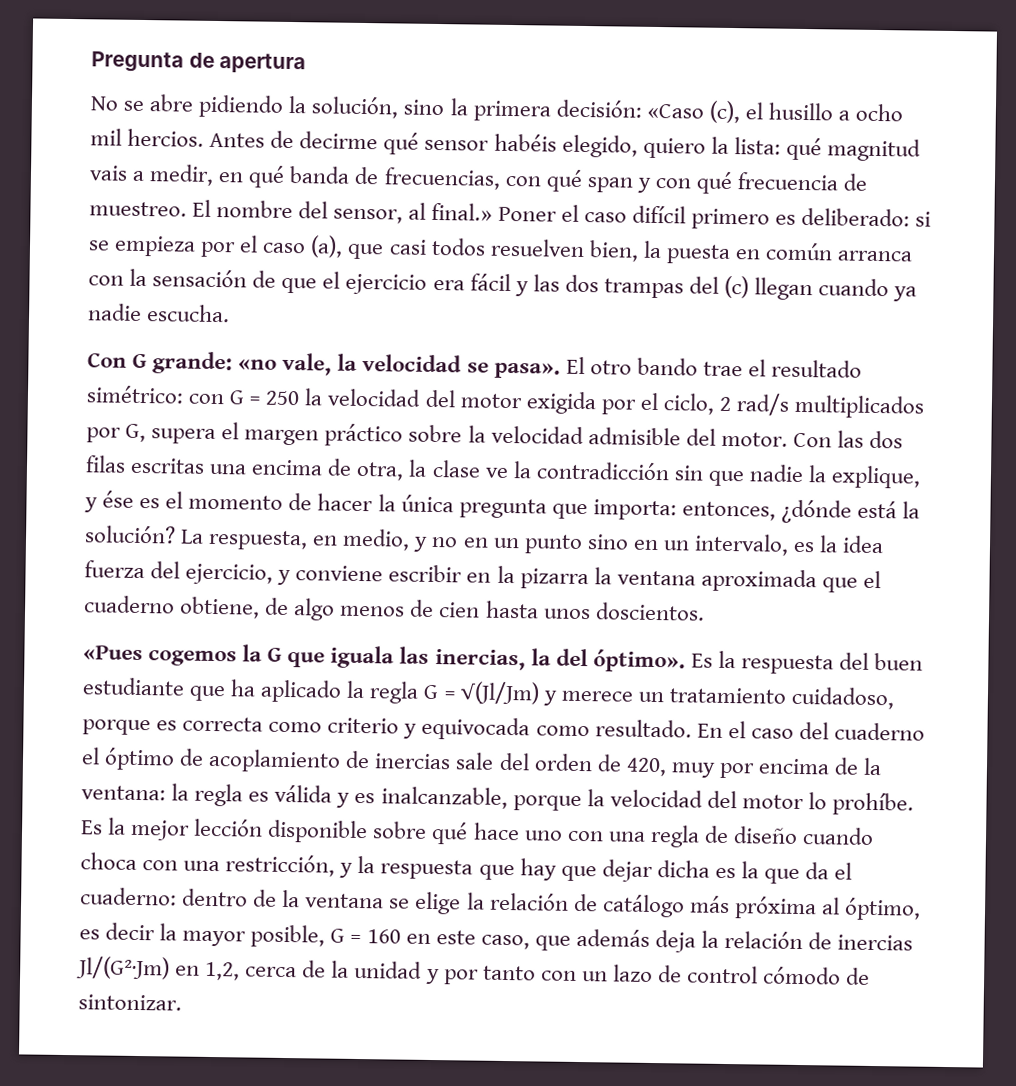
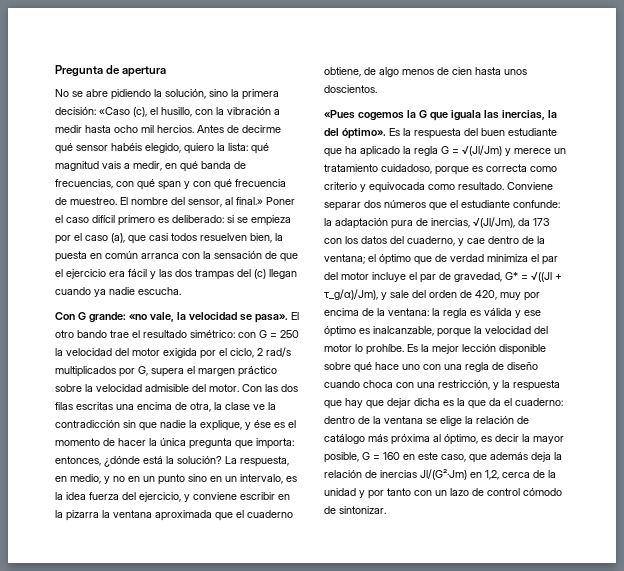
[767,102,851,121] husillo a -> [161,107,280,117] [55,125,111,133] husillo, con la vibración a medir hasta
[696,721,925,741] [81,747,452,773] En el caso del cuaderno el óptimo de acoplamiento de inercias -> [507,182,553,190] [324,200,560,211] [324,217,550,229] [324,236,545,246] [324,254,558,265] [324,272,562,283] [324,289,387,300] Conviene separar dos números que el estudiante confunde: la adaptación pura de inercias, √(Jl/Jm), da 173 con los datos del cuaderno, y cae dentro de la ventana; el óptimo que de verdad minimiza el par del motor incluye el par de gravedad, G* = √((Jl + τ_g/α)/Jm), y
(351, 800) none -> [524,310,541,316] [324,326,356,337] ese óptimo

